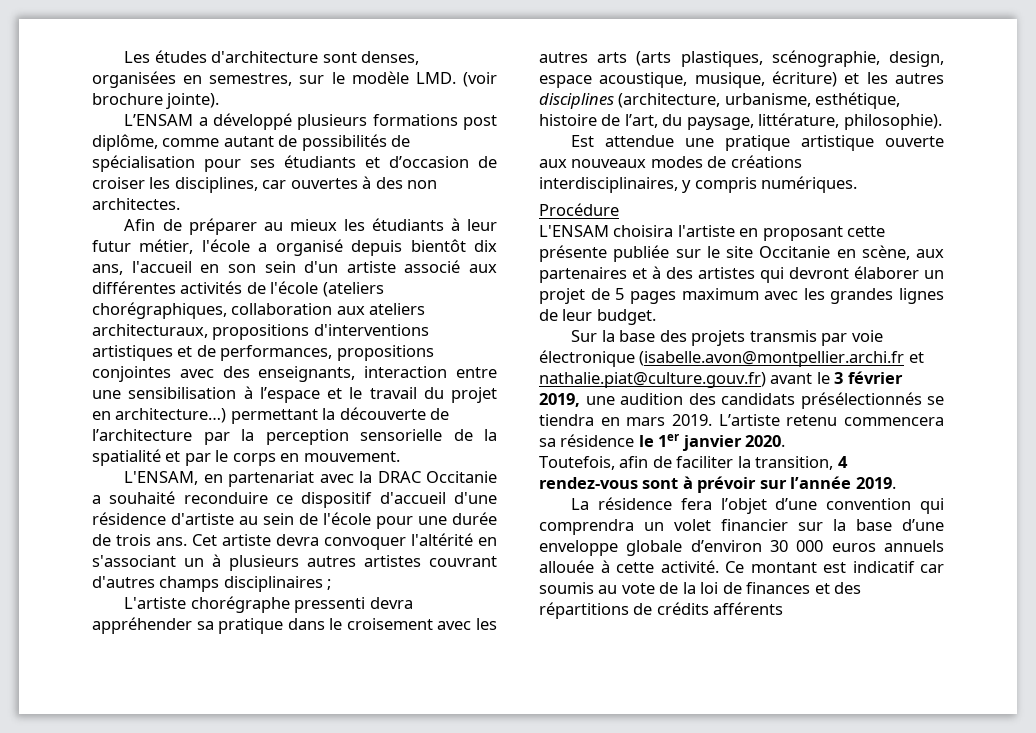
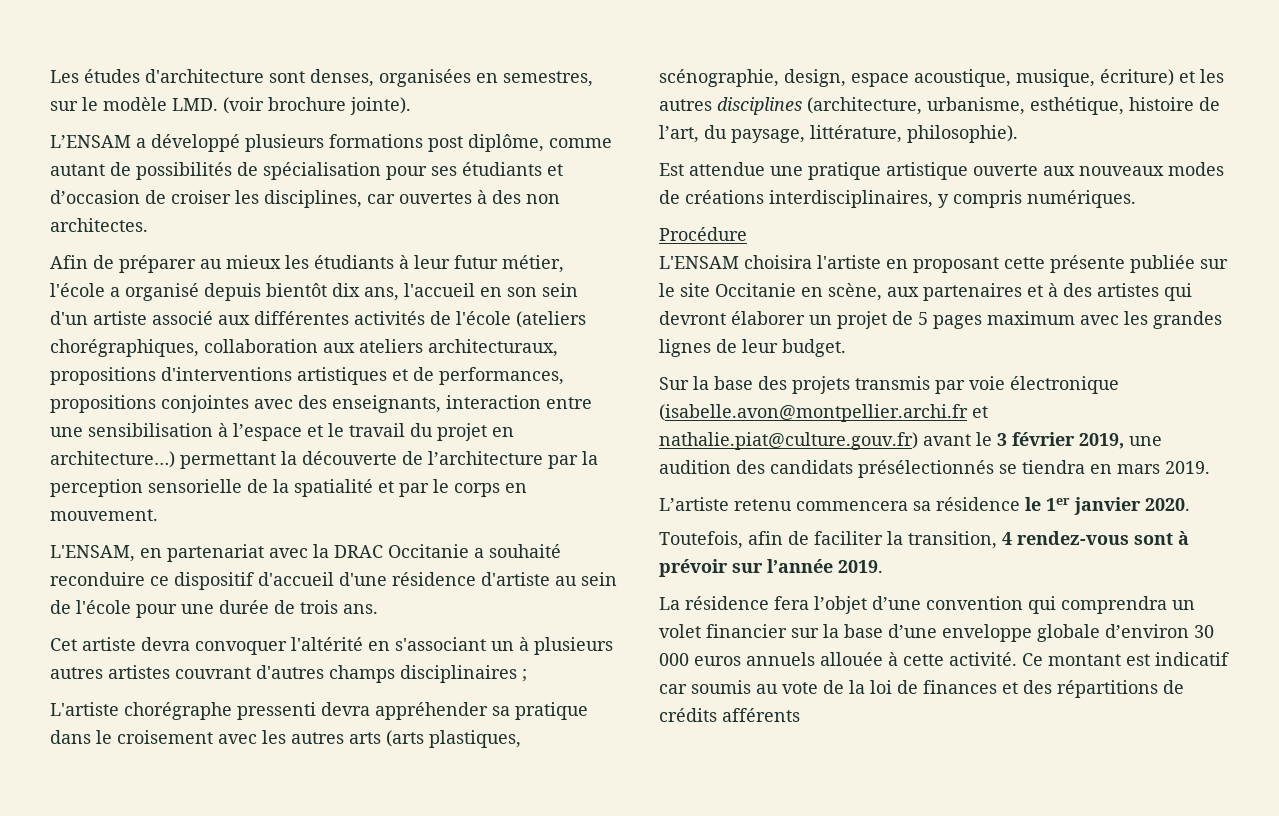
(187, 541) none -> (378, 609) //
(712, 420) none -> (1210, 467) //

